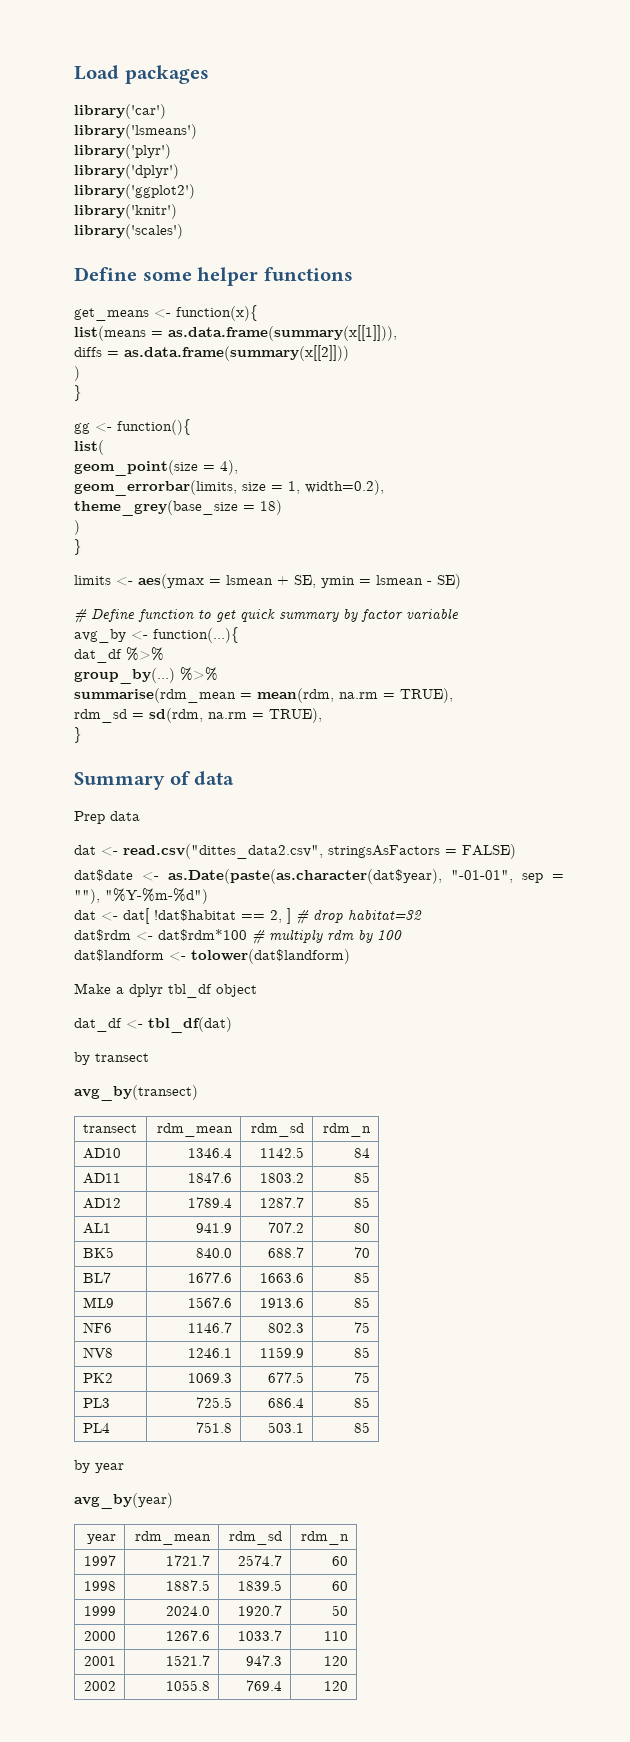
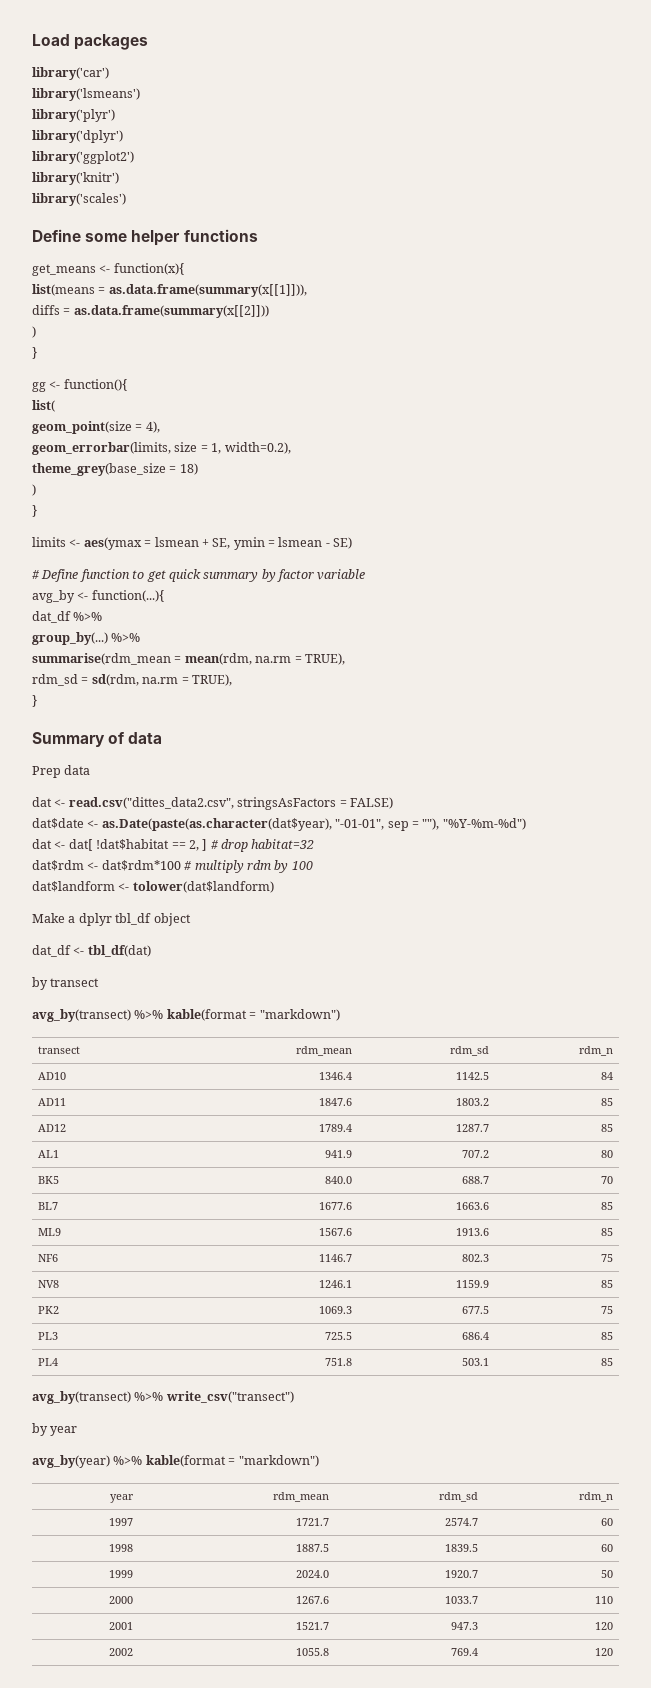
(198, 1093) none -> [134,1009,340,1021] %>% kable(format = "markdown")
(371, 1427) none -> [32,1391,294,1404] // avg_by(transect) %>% write_csv("transect")
(173, 1501) none -> [113,1455,319,1467] %>% kable(format = "markdown")

